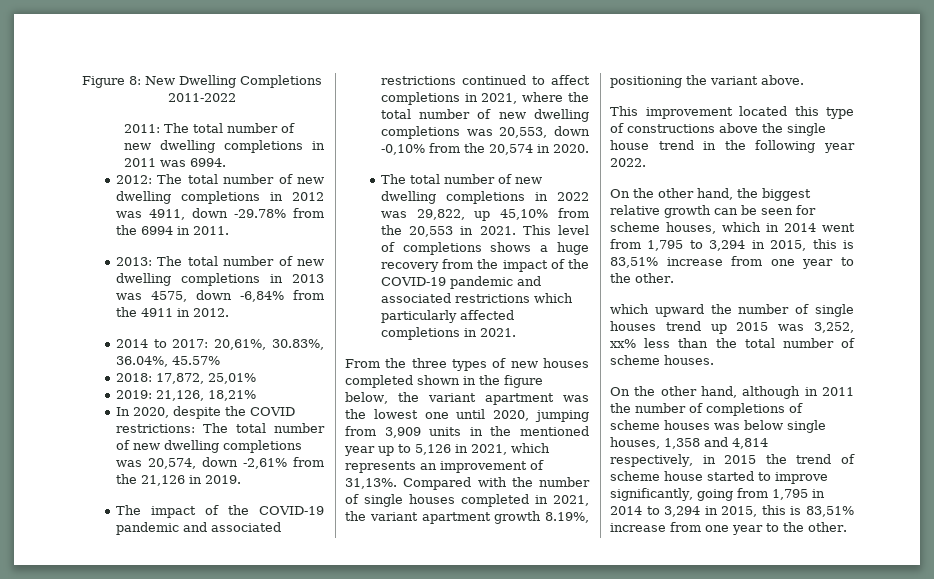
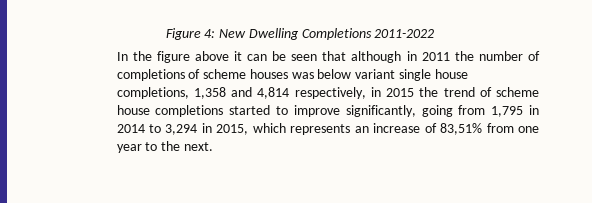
[129,76,141,85] 8: -> [204,29,216,38] 4:
[124,123,296,133] [124,140,325,153] [124,158,227,167] [115,174,324,184] [115,191,324,204] [115,208,324,220] [115,225,229,235] [115,256,324,266] [115,273,324,286] [115,290,324,302] [115,307,229,317] [115,339,324,350] [115,356,220,367] [115,373,256,384] [115,390,256,401] [115,406,295,419] [115,423,325,433] [115,440,302,453] [115,457,324,469] [115,474,241,486] [115,505,324,518] [115,522,281,535] [380,75,590,85] [380,92,589,105] [380,109,589,122] [380,126,590,139] [380,143,589,155] [380,174,542,184] [380,191,589,204] [380,208,589,221] [380,225,589,237] [380,242,589,255] [380,259,589,272] [380,276,541,289] [380,293,573,303] [380,310,514,323] [380,327,516,340] [345,358,589,371] [345,375,543,388] [345,392,589,405] [345,409,589,422] [345,426,589,438] [344,443,550,456] [345,460,544,473] [345,477,590,490] [345,494,589,507] [345,511,589,524] [610,75,804,88] [610,106,854,119] [610,123,826,136] [610,140,855,153] [610,158,646,167] [610,188,811,201] [610,205,816,218] [610,222,855,234] [610,239,854,251] [610,256,854,269] [610,273,674,283] [610,304,854,317] [610,321,854,334] [610,338,855,348] [610,355,714,365] [610,386,737,398] 2011: The total number of new dwelling completions in 2011 was 6994. // 2012: The total number of new dwelling completions in 2012 was 4911, down -29.78% from the 6994 in 2011. // 2013: The total number of new dwelling completions in 2013 was 4575, down -6,84% from the 4911 in 2012. // 2014 to 2017: 20,61%, 30.83%, 36.04%, 45.57% // 2018: 17,872, 25,01% // 2019: 21,126, 18,21% // In 2020, despite the COVID restrictions: The total number of new dwelling completions was 20,574, down -2,61% from the 21,126 in 2019. // The impact of the COVID-19 pandemic and associated restrictions continued to affect completions in 2021, where the total number of new dwelling completions was 20,553, down -0,10% from the 20,574 in 2020. // The total number of new dwelling completions in 2022 was 29,822, up 45,10% from the 20,553 in 2021. This level of completions shows a huge recovery from the impact of the COVID-19 pandemic and associated restrictions which particularly affected completions in 2021. // From the three types of new houses completed shown in the figure below, the variant apartment was the lowest one until 2020, jumping from 3,909 units in the mentioned year up to 5,126 in 2021, which represents an improvement of 31,13%. Compared with the number of single houses completed in 2021, the variant apartment growth 8.19%, positioning the variant above. // This improvement located this type of constructions above the single house trend in the following year 2022. // On the other hand, the biggest relative growth can be seen for scheme houses, which in 2014 went from 1,795 to 3,294 in 2015, this is 83,51% increase from one year to the other. // which upward the number of single houses trend up 2015 was 3,252, xx% less than the total number of scheme houses. // On the other hand, -> [116,51,347,63] In the figure above it can be seen that
[787,420,826,433] [610,437,660,449] single houses, -> [355,69,468,81] [116,87,189,99] variant single house completions,
(703, 476) none -> [155,105,224,117] completions
[761,505,854,517] [610,522,847,535] this is 83,51% increase from one year to the other. -> [252,123,539,135] [116,141,213,153] which represents an increase of 83,51% from one year to the next.

